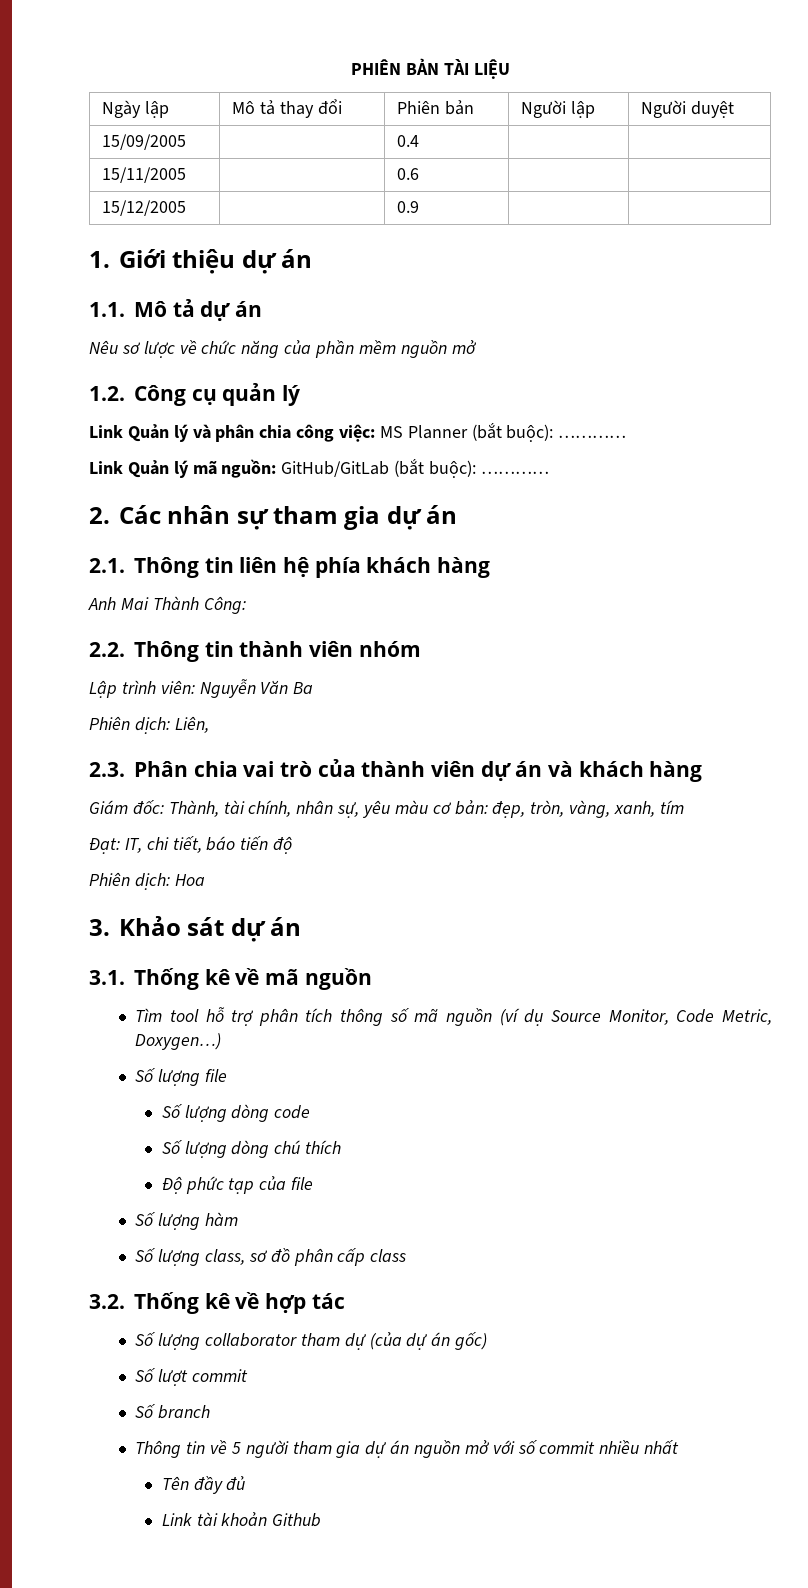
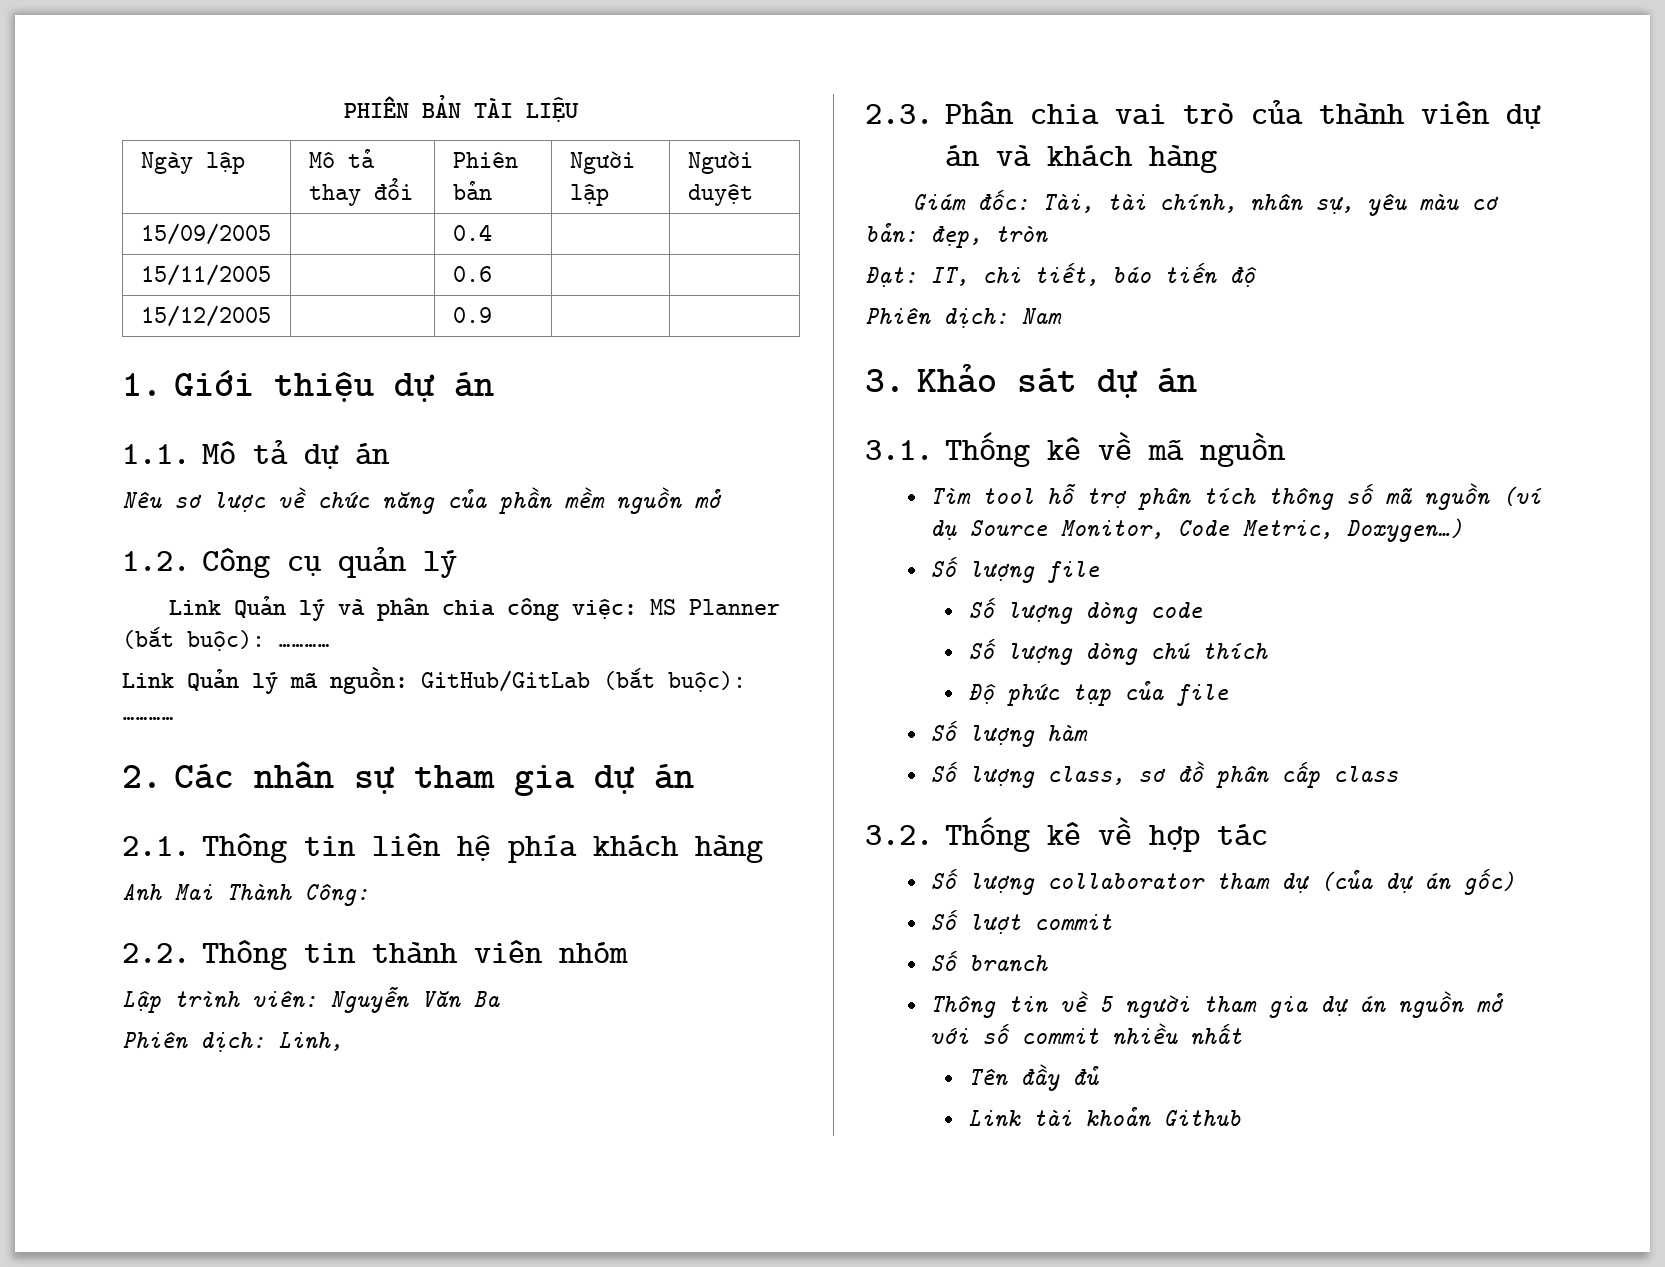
[174,716,209,733] Liên, -> [278,1032,343,1051] Linh,
[168,800,219,817] Thành, -> [1042,194,1095,213] Tài,
[530,800,684,818] tròn, vàng, xanh, tím -> [995,226,1048,243] tròn
[174,874,205,886] Hoa -> [1021,308,1062,325] Nam

